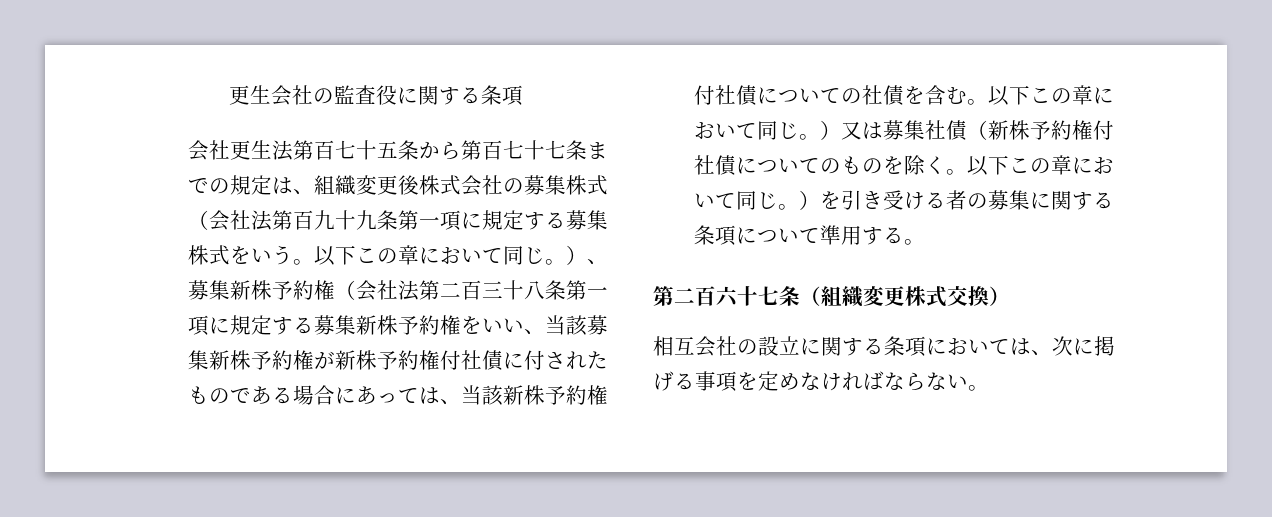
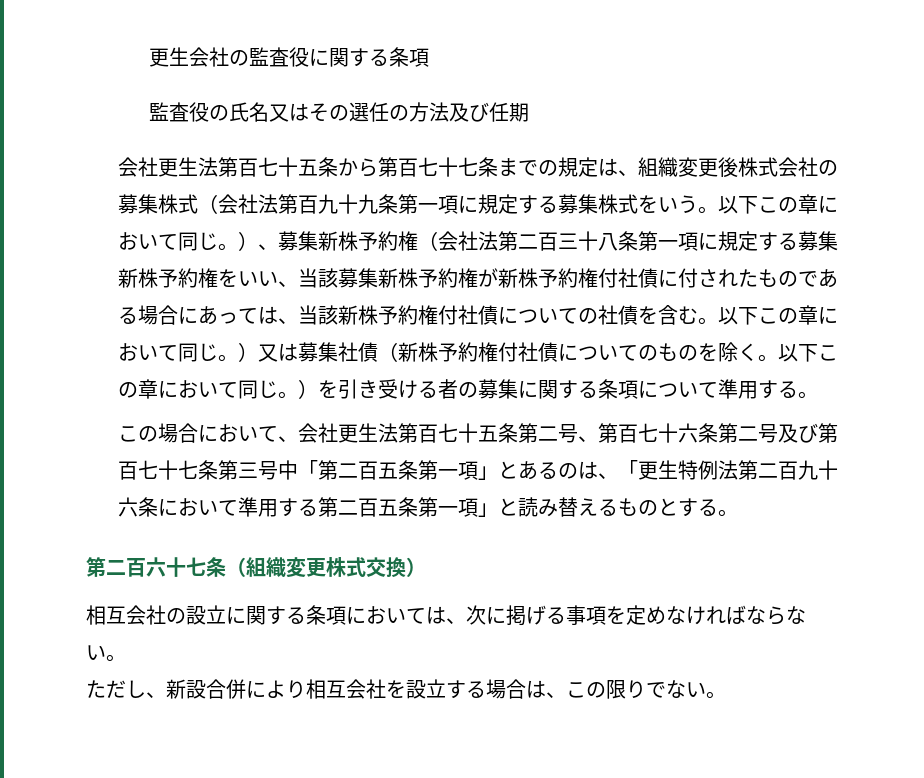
(523, 95) none -> [149,102,530,122] // 監査役の氏名又はその選任の方法及び任期
(925, 242) none -> [117,423,838,443] [117,460,838,480] [117,497,738,517] // この場合において、会社更生法第百七十五条第二号、第百七十六条第二号及び第百七十七条第三号中「第二百五条第一項」とあるのは、「更生特例法第二百九十六条において準用する第二百五条第一項」と読み替えるものとする。
(989, 388) none -> [86,679,726,699] // ただし、新設合併により相互会社を設立する場合は、この限りでない。

